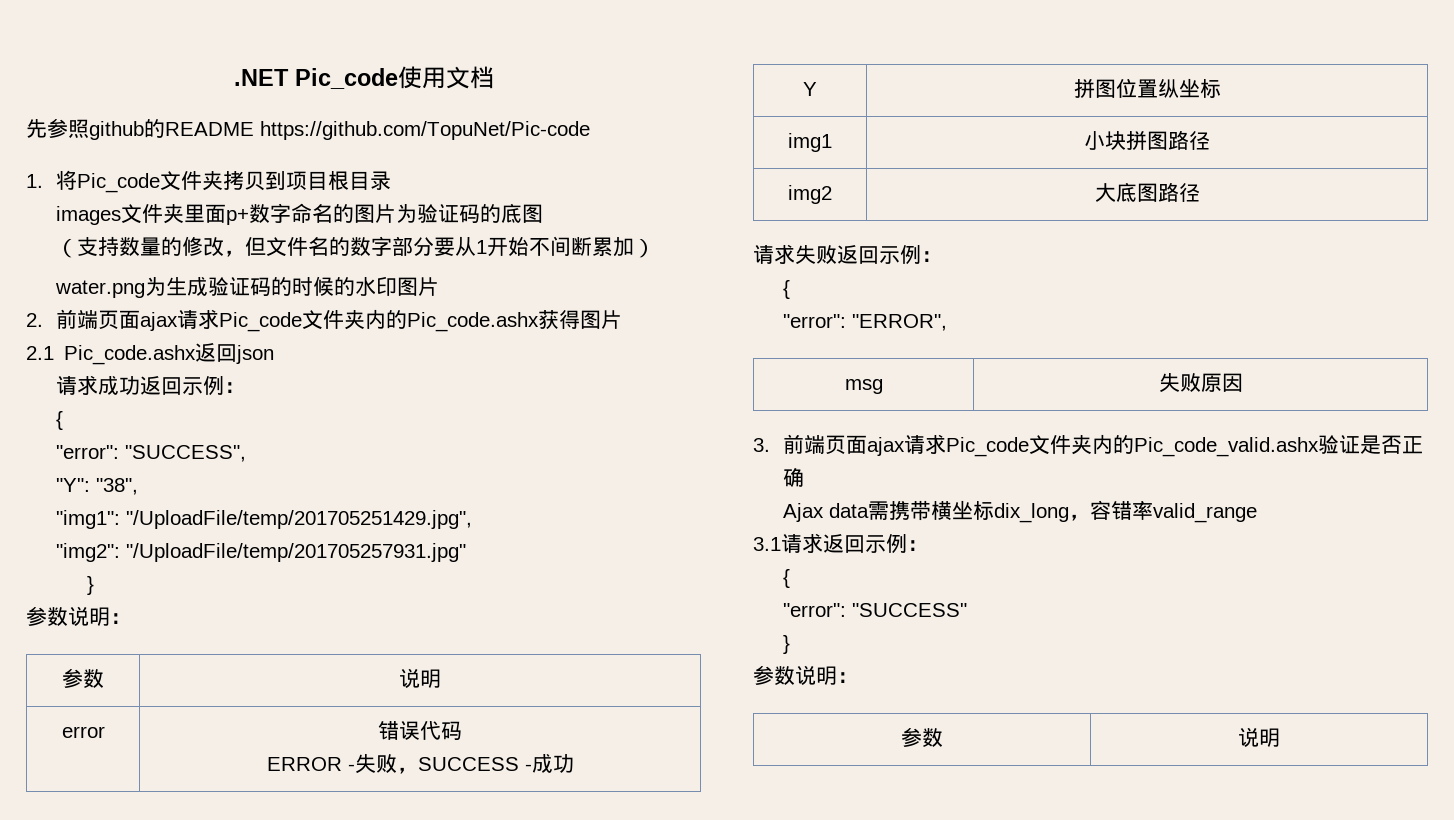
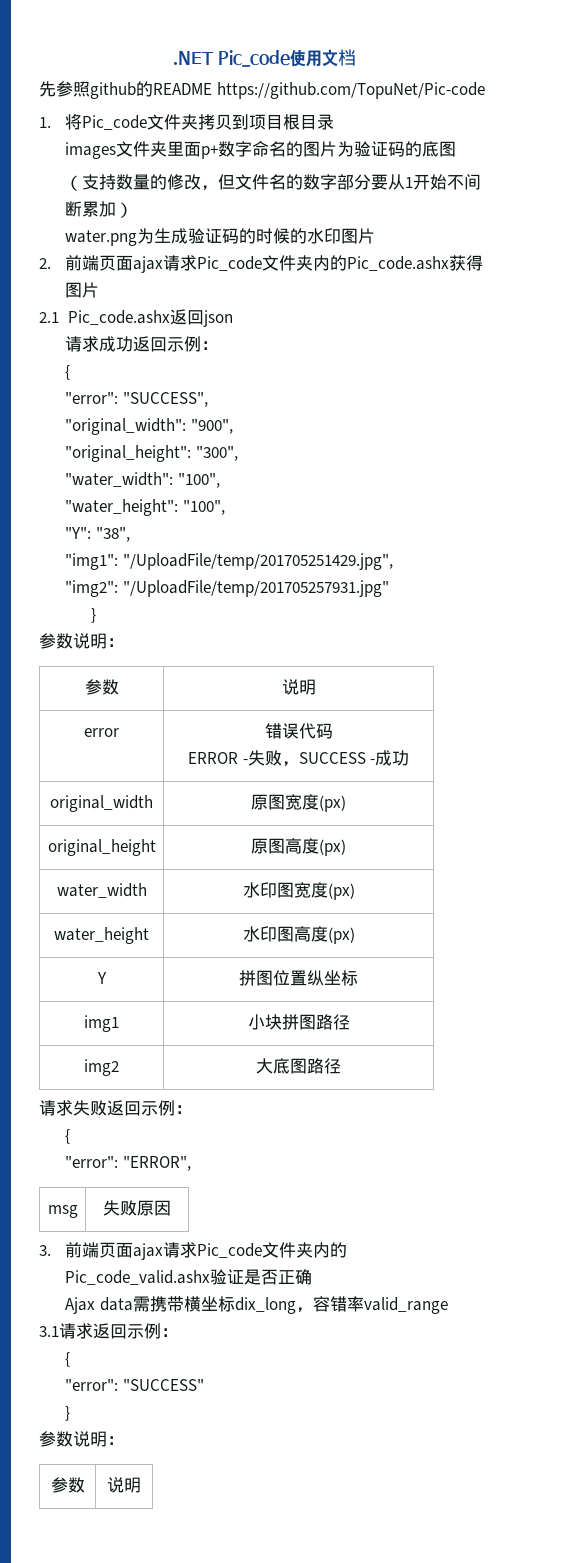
(247, 453) none -> [65,418,233,435] [65,445,238,462] [65,472,220,488] [65,499,225,516] // "original_width": "900", // "original_height": "300", // "water_width": "100", // "water_height": "100",
(574, 763) none -> [50,795,153,812] [251,794,346,812] [47,839,156,856] [251,838,346,856] [56,883,147,898] [242,882,355,900] [54,927,149,944] [242,926,355,944] // original_width | 原图宽度(px) // original_height | 原图高度(px) // water_width | 水印图宽度(px) // water_height | 水印图高度(px)

